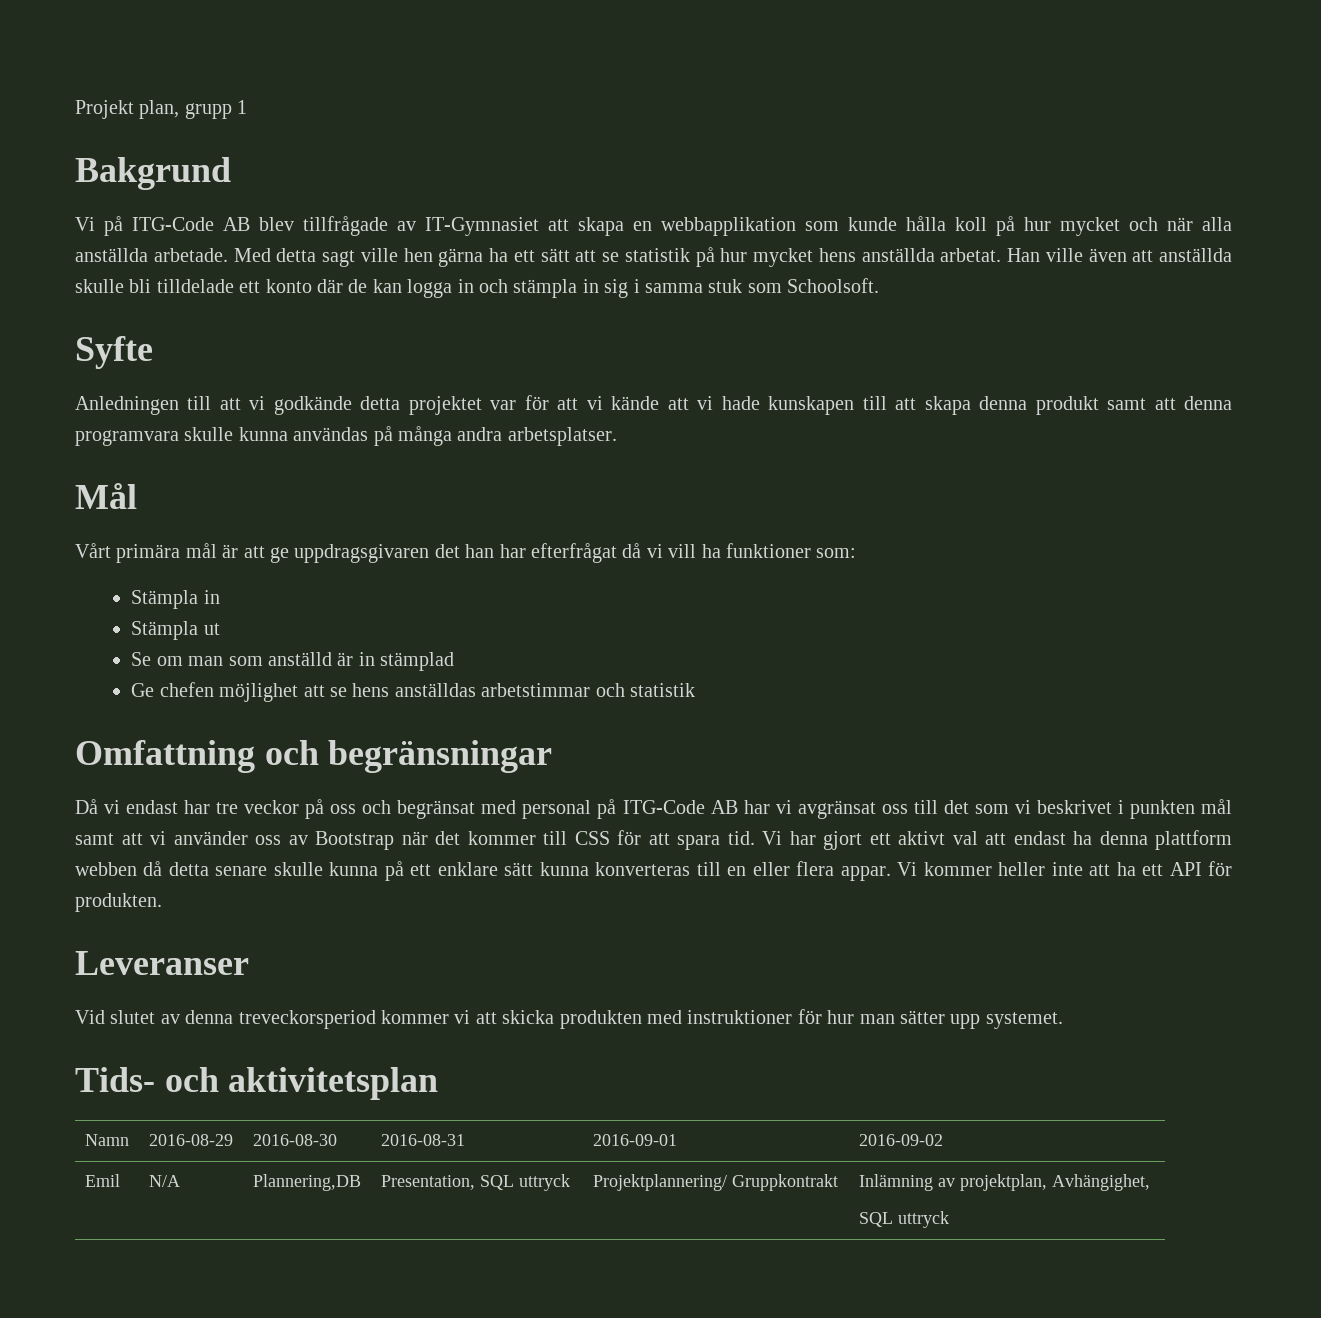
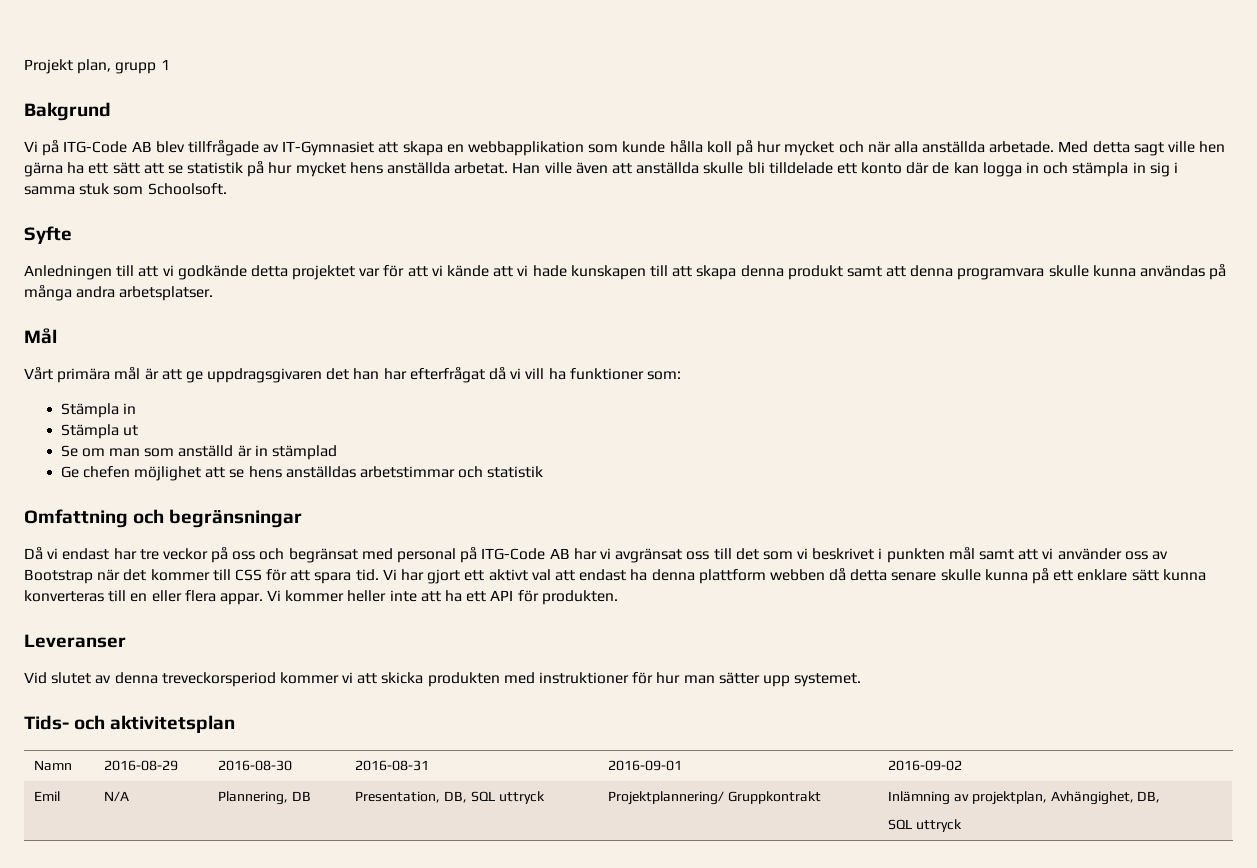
[252,1174,361,1191] Plannering,DB -> [218,791,312,805] Plannering, DB
(475, 1182) none -> [444,791,468,803] DB,
(1150, 1182) none -> [1137,791,1161,803] DB,

